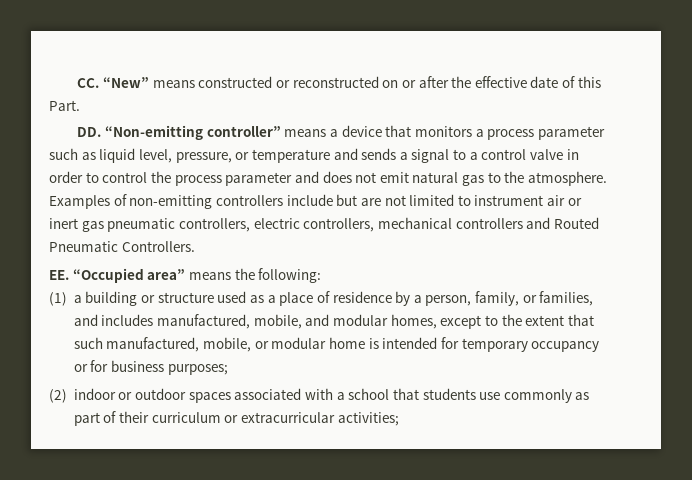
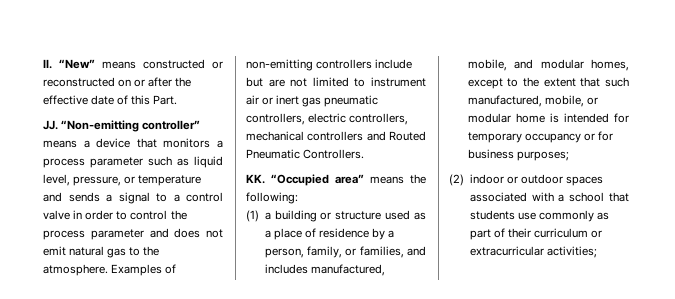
[77,78,100,88] CC. -> [43,59,52,69] II.
[77,127,102,137] DD. -> [43,120,58,130] JJ.
[49,270,69,280] EE. -> [246,174,265,184] KK.

